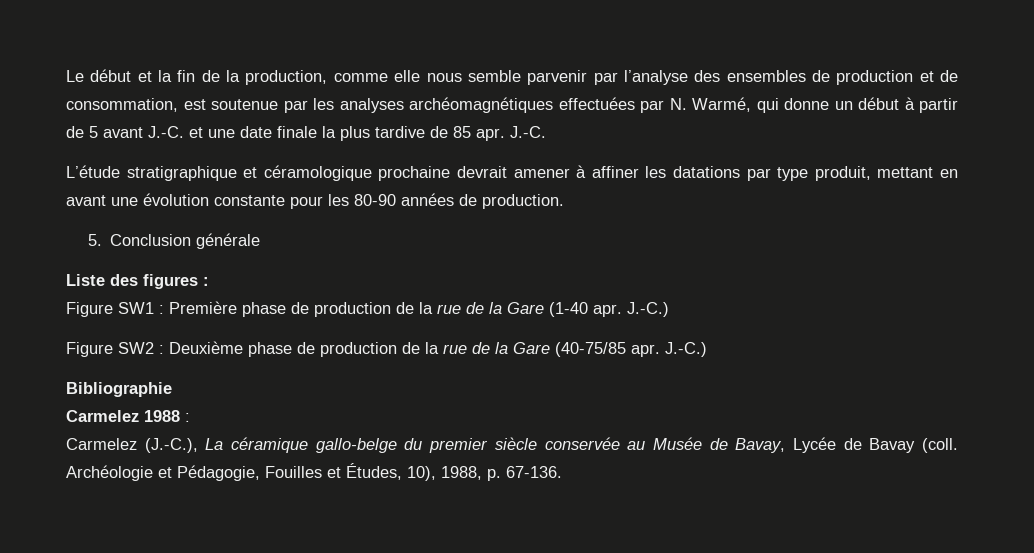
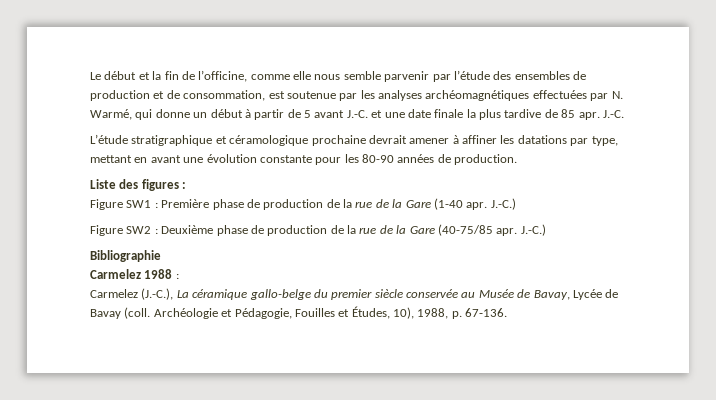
[226,70,328,85] la production, -> [198,70,248,82] l’officine,
[623,70,688,85] l’analyse -> [453,70,490,80] l’étude
[777,166,871,181] type produit, -> [591,136,618,146] type,
[87,233,261,249] // 5. Conclusion générale -> (518, 159) none

